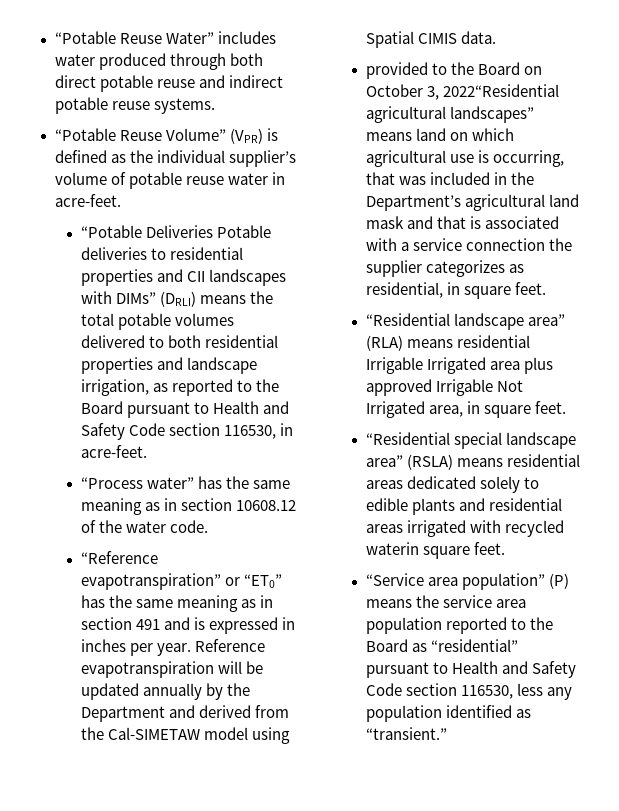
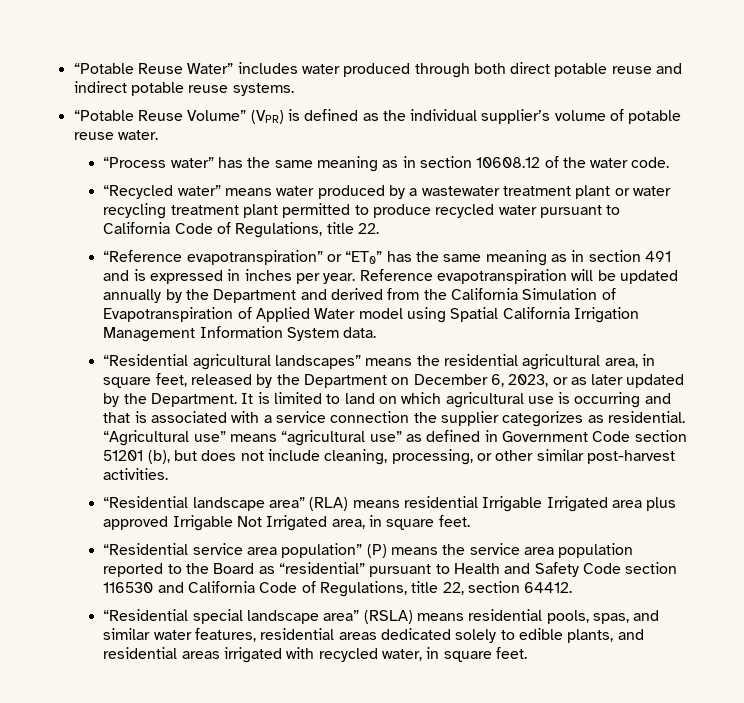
[227,172,285,185] [54,194,121,207] [80,225,271,238] [80,247,243,260] [80,269,286,286] [80,291,273,307] [80,313,234,330] [80,335,278,348] [80,357,257,374] [80,379,279,396] [80,401,289,418] [80,423,293,440] [80,445,147,458] water in acre-feet. // “Potable Deliveries Potable deliveries to residential properties and CII landscapes with DIMs” (DRLI) means the total potable volumes delivered to both residential properties and landscape irrigation, as reported to the Board pursuant to Health and Safety Code section 116530, in acre-feet. -> [117,130,158,140] water.
(208, 526) none -> [103,185,671,199] [103,203,621,219] [103,222,379,238] // “Recycled water” means water produced by a wastewater treatment plant or water recycling treatment plant permitted to produce recycled water pursuant to California Code of Regulations, title 22.
[107,727,290,744] [365,31,496,48] [365,62,542,79] [365,84,559,100] [365,106,534,123] [365,132,412,141] Cal-SIMETAW model using Spatial CIMIS data. // provided to the Board on October 3, 2022“Residential agricultural landscapes” means -> [450,288,616,300] [103,307,639,323] [103,326,377,342] [103,354,655,370] [103,373,685,388] [103,392,341,407] California Simulation of Evapotranspiration of Applied Water model using Spatial California Irrigation Management Information System data. // “Residential agricultural landscapes” means the residential agricultural area, in square feet, released by the Department on December 6, 2023, or as later updated by the Department. It is limited to
[492,150,564,167] [365,172,534,185] [365,194,579,211] [365,216,404,229] occurring, that was included in the Department’s agricultural land mask -> [574,392,641,408] occurring
[365,282,546,299] residential, in square feet. -> [607,411,685,423] [103,430,687,446] [103,449,675,465] [103,468,169,480] residential. “Agricultural use” means “agricultural use” as defined in Government Code section 51201 (b), but does not include cleaning, processing, or other similar post-harvest activities.
[453,432,576,449] [365,454,580,470] [365,476,539,493] [365,498,562,515] [365,520,564,537] [365,542,505,559] [365,573,424,586] special landscape area” (RSLA) means residential areas dedicated solely to edible plants and residential areas irrigated with recycled waterin square feet. // “Service -> [192,543,243,555] service
[460,683,572,700] [365,705,531,722] [365,727,447,740] 116530, less any population identified as “transient.” -> [103,581,573,597] [103,609,660,624] [103,628,644,643] [103,647,527,663] 116530 and California Code of Regulations, title 22, section 64412. // “Residential special landscape area” (RSLA) means residential pools, spas, and similar water features, residential areas dedicated solely to edible plants, and residential areas irrigated with recycled water, in square feet.

